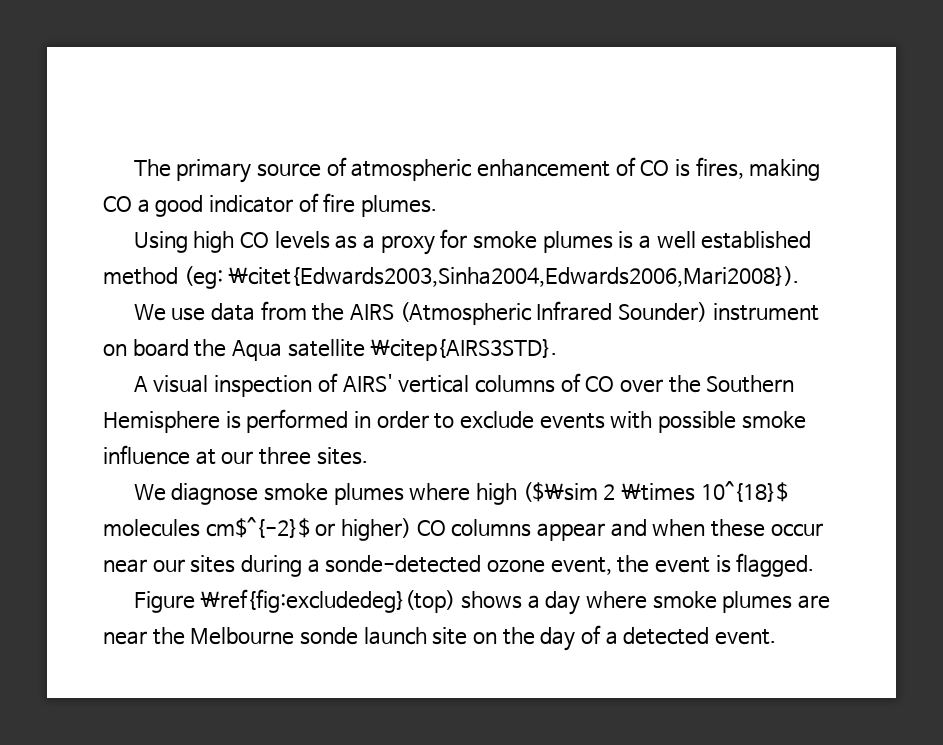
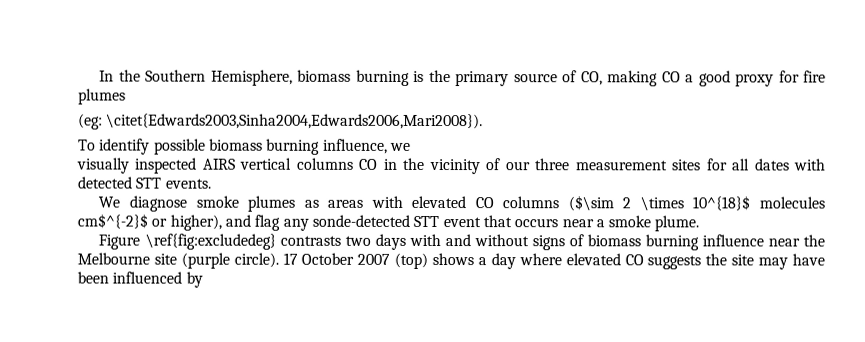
[133,157,821,183] [103,193,437,217] [133,231,376,253] The primary source of atmospheric enhancement of CO is fires, making CO a good indicator of fire plumes. // Using high CO levels as a -> [99,69,731,87] In the Southern Hemisphere, biomass burning is the primary source of CO, making CO a good
[473,231,812,253] [103,266,800,289] [133,301,819,325] [103,339,558,361] [133,373,795,397] [103,409,806,433] [103,445,368,465] [133,483,518,505] smoke plumes is a well established method (eg: \citet{Edwards2003,Sinha2004,Edwards2006,Mari2008}). // We use data from the AIRS (Atmospheric Infrared Sounder) instrument on board the Aqua satellite \citep{AIRS3STD}. // A visual inspection of AIRS' vertical columns of CO over the Southern Hemisphere is performed in order to exclude events with possible smoke influence at our three sites. // We diagnose smoke plumes where high -> [803,70,827,83] [78,88,126,105] [78,113,484,130] [78,138,411,155] [76,157,827,175] [77,176,211,189] [98,195,560,212] fire plumes // (eg: \citet{Edwards2003,Sinha2004,Edwards2006,Mari2008}). // To identify possible biomass burning influence, we // visually inspected AIRS vertical columns CO in the vicinity of our three measurement sites for all dates with detected STT events. // We diagnose smoke plumes as areas with elevated CO columns
[341,518,823,541] [103,553,815,577] [133,589,831,615] [103,625,777,651] higher) CO columns appear and when these occur near our sites during a sonde-detected ozone event, the event is flagged. // Figure \ref{fig:excludedeg}(top) shows a day where smoke plumes are near the Melbourne sonde launch site on the day of a detected event. -> [169,214,700,232] [98,233,826,251] [77,252,826,270] [77,271,203,288] higher), and flag any sonde-detected STT event that occurs near a smoke plume. // Figure \ref{fig:excludedeg} contrasts two days with and without signs of biomass burning influence near the Melbourne site (purple circle). 17 October 2007 (top) shows a day where elevated CO suggests the site may have been influenced by

